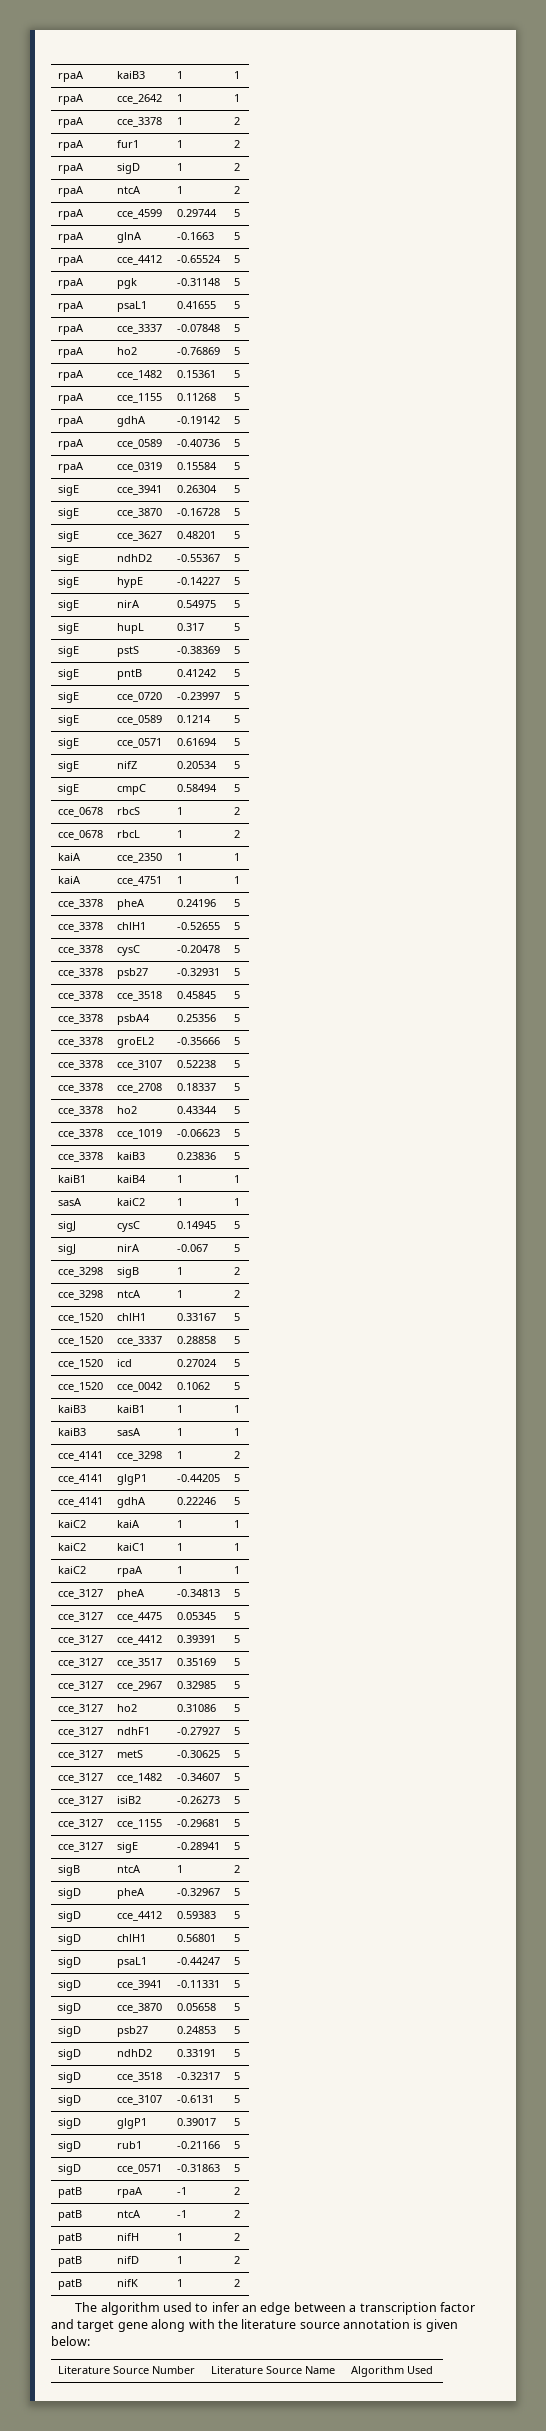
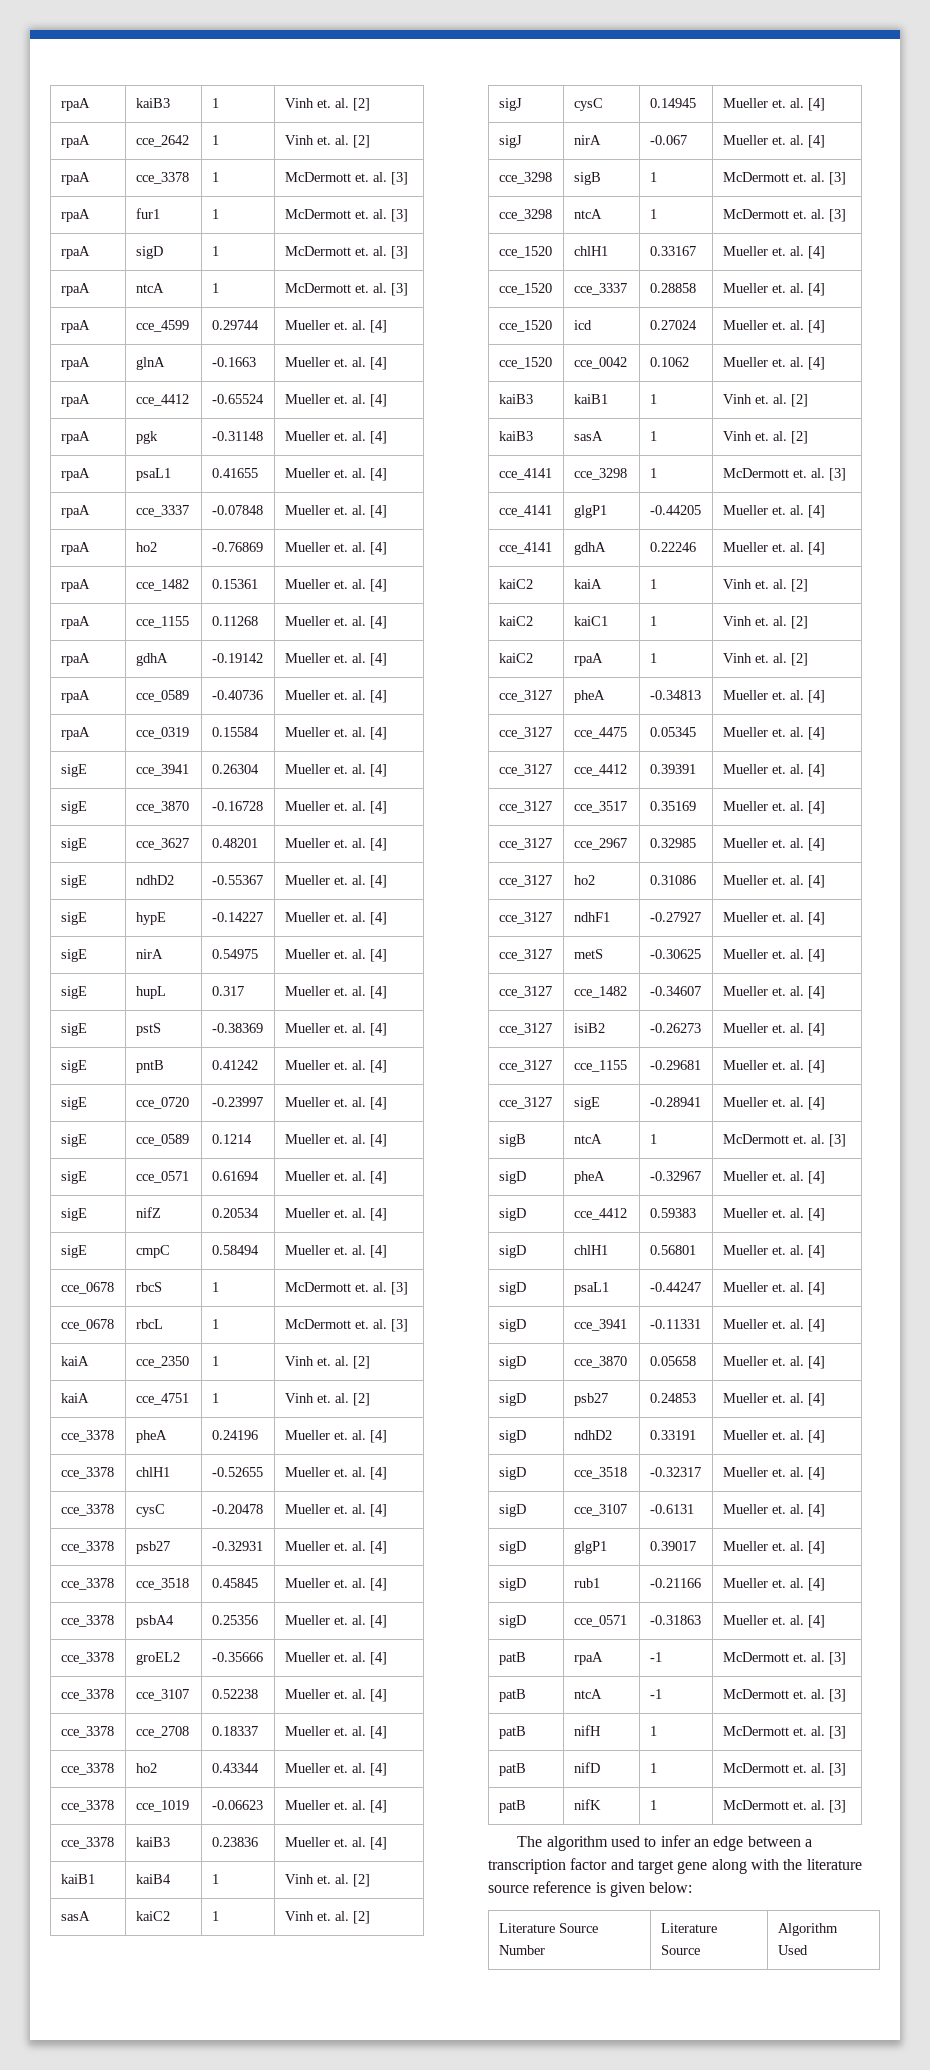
[233,71,240,79] 1 -> [284,98,370,111] Vinh et. al. [2]
[233,94,240,102] 1 -> [284,135,370,148] Vinh et. al. [2]
[233,117,240,125] 2 -> [284,172,408,185] McDermott et. al. [3]
[233,140,240,148] 2 -> [284,209,408,222] McDermott et. al. [3]
[233,163,240,171] 2 -> [284,246,408,259] McDermott et. al. [3]
[233,186,240,194] 2 -> [284,283,408,296] McDermott et. al. [3]
[233,209,240,217] 5 -> [284,320,387,333] Mueller et. al. [4]
[233,232,240,240] 5 -> [284,357,387,370] Mueller et. al. [4]
[233,255,240,263] 5 -> [284,394,387,407] Mueller et. al. [4]
[233,278,240,286] 5 -> [284,431,387,444] Mueller et. al. [4]
[233,301,240,309] 5 -> [284,468,387,481] Mueller et. al. [4]
[233,324,240,332] 5 -> [284,505,387,518] Mueller et. al. [4]
[233,347,240,355] 5 -> [284,542,387,555] Mueller et. al. [4]
[233,370,240,378] 5 -> [284,579,387,592] Mueller et. al. [4]
[233,393,240,401] 5 -> [284,616,387,629] Mueller et. al. [4]
[233,416,240,424] 5 -> [284,653,387,666] Mueller et. al. [4]
[233,439,240,447] 5 -> [284,690,387,703] Mueller et. al. [4]
[233,462,240,470] 5 -> [284,727,387,740] Mueller et. al. [4]
[233,485,240,493] 5 -> [284,764,387,777] Mueller et. al. [4]
[233,508,240,516] 5 -> [284,801,387,814] Mueller et. al. [4]
[233,531,240,539] 5 -> [284,838,387,851] Mueller et. al. [4]
[233,554,240,562] 5 -> [284,875,387,888] Mueller et. al. [4]
[233,577,240,585] 5 -> [284,912,387,925] Mueller et. al. [4]
[233,600,240,608] 5 -> [284,949,387,962] Mueller et. al. [4]
[233,623,240,631] 5 -> [284,986,387,999] Mueller et. al. [4]
[233,646,240,654] 5 -> [284,1023,387,1036] Mueller et. al. [4]
[233,669,240,677] 5 -> [284,1060,387,1073] Mueller et. al. [4]
[233,692,240,700] 5 -> [284,1097,387,1110] Mueller et. al. [4]
[233,715,240,723] 5 -> [284,1134,387,1147] Mueller et. al. [4]
[233,738,240,746] 5 -> [284,1171,387,1184] Mueller et. al. [4]
[233,761,240,769] 5 -> [284,1208,387,1221] Mueller et. al. [4]
[233,784,240,792] 5 -> [284,1245,387,1258] Mueller et. al. [4]
[233,807,240,815] 2 -> [284,1282,408,1295] McDermott et. al. [3]
[233,830,240,838] 2 -> [284,1319,408,1332] McDermott et. al. [3]
[233,853,240,861] 1 -> [284,1356,370,1369] Vinh et. al. [2]
[233,876,240,884] 1 -> [284,1393,370,1406] Vinh et. al. [2]
[233,899,240,907] 5 -> [284,1430,387,1443] Mueller et. al. [4]
[233,922,240,930] 5 -> [284,1467,387,1480] Mueller et. al. [4]
[233,945,240,953] 5 -> [284,1504,387,1517] Mueller et. al. [4]
[233,968,240,976] 5 -> [284,1541,387,1554] Mueller et. al. [4]
[233,991,240,999] 5 -> [284,1578,387,1591] Mueller et. al. [4]
[233,1014,240,1022] 5 -> [284,1615,387,1628] Mueller et. al. [4]
[233,1037,240,1045] 5 -> [284,1652,387,1665] Mueller et. al. [4]
[233,1060,240,1068] 5 -> [284,1689,387,1702] Mueller et. al. [4]
[233,1083,240,1091] 5 -> [284,1726,387,1739] Mueller et. al. [4]
[233,1106,240,1114] 5 -> [284,1763,387,1776] Mueller et. al. [4]
[233,1129,240,1137] 5 -> [284,1800,387,1813] Mueller et. al. [4]
[233,1152,240,1160] 5 -> [284,1837,387,1850] Mueller et. al. [4]
[233,1175,240,1183] 1 -> [284,1874,370,1887] Vinh et. al. [2]
[233,1198,240,1206] 1 -> [284,1911,370,1924] Vinh et. al. [2]
[233,1221,240,1229] 5 -> [722,98,825,111] Mueller et. al. [4]
[233,1244,240,1252] 5 -> [722,135,825,148] Mueller et. al. [4]
[233,1267,240,1275] 2 -> [722,172,846,185] McDermott et. al. [3]
[233,1290,240,1298] 2 -> [722,209,846,222] McDermott et. al. [3]
[233,1313,240,1321] 5 -> [722,246,825,259] Mueller et. al. [4]
[233,1336,240,1344] 5 -> [722,283,825,296] Mueller et. al. [4]
[233,1359,240,1367] 5 -> [722,320,825,333] Mueller et. al. [4]
[233,1382,240,1390] 5 -> [722,357,825,370] Mueller et. al. [4]
[233,1405,240,1413] 1 -> [722,394,808,407] Vinh et. al. [2]
[233,1428,240,1436] 1 -> [722,431,808,444] Vinh et. al. [2]
[233,1451,240,1459] 2 -> [722,468,846,481] McDermott et. al. [3]
[233,1474,240,1482] 5 -> [722,505,825,518] Mueller et. al. [4]
[233,1497,240,1505] 5 -> [722,542,825,555] Mueller et. al. [4]
[233,1520,240,1528] 1 -> [722,579,808,592] Vinh et. al. [2]
[233,1543,240,1551] 1 -> [722,616,808,629] Vinh et. al. [2]
[233,1566,240,1574] 1 -> [722,653,808,666] Vinh et. al. [2]
[233,1589,240,1597] 5 -> [722,690,825,703] Mueller et. al. [4]
[233,1612,240,1620] 5 -> [722,727,825,740] Mueller et. al. [4]
[233,1635,240,1643] 5 -> [722,764,825,777] Mueller et. al. [4]
[233,1658,240,1666] 5 -> [722,801,825,814] Mueller et. al. [4]
[233,1681,240,1689] 5 -> [722,838,825,851] Mueller et. al. [4]
[233,1704,240,1712] 5 -> [722,875,825,888] Mueller et. al. [4]
[233,1727,240,1735] 5 -> [722,912,825,925] Mueller et. al. [4]
[233,1750,240,1758] 5 -> [722,949,825,962] Mueller et. al. [4]
[233,1773,240,1781] 5 -> [722,986,825,999] Mueller et. al. [4]
[233,1796,240,1804] 5 -> [722,1023,825,1036] Mueller et. al. [4]
[233,1819,240,1827] 5 -> [722,1060,825,1073] Mueller et. al. [4]
[233,1842,240,1850] 5 -> [722,1097,825,1110] Mueller et. al. [4]
[233,1865,240,1873] 2 -> [722,1134,846,1147] McDermott et. al. [3]
[233,1888,240,1896] 5 -> [722,1171,825,1184] Mueller et. al. [4]
[233,1911,240,1919] 5 -> [722,1208,825,1221] Mueller et. al. [4]
[233,1934,240,1942] 5 -> [722,1245,825,1258] Mueller et. al. [4]
[233,1957,240,1965] 5 -> [722,1282,825,1295] Mueller et. al. [4]
[233,1980,240,1988] 5 -> [722,1319,825,1332] Mueller et. al. [4]
[233,2003,240,2011] 5 -> [722,1356,825,1369] Mueller et. al. [4]
[233,2026,240,2034] 5 -> [722,1393,825,1406] Mueller et. al. [4]
[233,2049,240,2057] 5 -> [722,1430,825,1443] Mueller et. al. [4]
[233,2072,240,2080] 5 -> [722,1467,825,1480] Mueller et. al. [4]
[233,2095,240,2103] 5 -> [722,1504,825,1517] Mueller et. al. [4]
[233,2118,240,2126] 5 -> [722,1541,825,1554] Mueller et. al. [4]
[233,2141,240,2149] 5 -> [722,1578,825,1591] Mueller et. al. [4]
[233,2164,240,2172] 5 -> [722,1615,825,1628] Mueller et. al. [4]
[233,2187,240,2195] 2 -> [722,1652,846,1665] McDermott et. al. [3]
[233,2210,240,2218] 2 -> [722,1689,846,1702] McDermott et. al. [3]
[233,2233,240,2241] 2 -> [722,1726,846,1739] McDermott et. al. [3]
[233,2256,240,2264] 2 -> [722,1763,846,1776] McDermott et. al. [3]
[233,2279,240,2287] 2 -> [722,1800,846,1813] McDermott et. al. [3]
[343,2319,410,2329] annotation -> [533,1881,592,1893] reference
[304,2366,335,2374] Name -> (700, 1950) none

